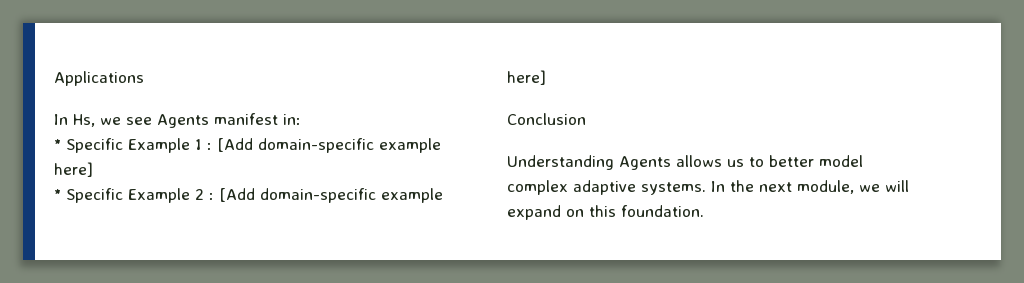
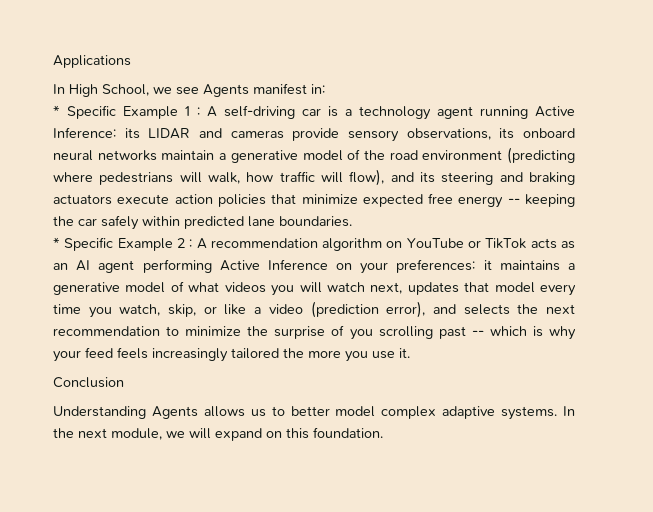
[73,114,95,127] Hs, -> [69,84,149,97] High School,
[217,138,441,153] [54,162,93,177] [Add domain-specific example here] -> [207,105,575,120] [53,127,575,142] [53,147,575,164] [53,169,575,186] [53,193,575,208] [53,215,352,230] A self-driving car is a technology agent running Active Inference: its LIDAR and cameras provide sensory observations, its onboard neural networks maintain a generative model of the road environment (predicting where pedestrians will walk, how traffic will flow), and its steering and braking actuators execute action policies that minimize expected free energy -- keeping the car safely within predicted lane boundaries.
[219,188,443,203] [507,70,546,85] [Add domain-specific example here] -> [196,238,576,251] [53,259,575,274] [53,281,577,296] [53,301,575,318] [53,325,576,340] [53,347,410,362] A recommendation algorithm on YouTube or TikTok acts as an AI agent performing Active Inference on your preferences: it maintains a generative model of what videos you will watch next, updates that model every time you watch, skip, or like a video (prediction error), and selects the next recommendation to minimize the surprise of you scrolling past -- which is why your feed feels increasingly tailored the more you use it.

